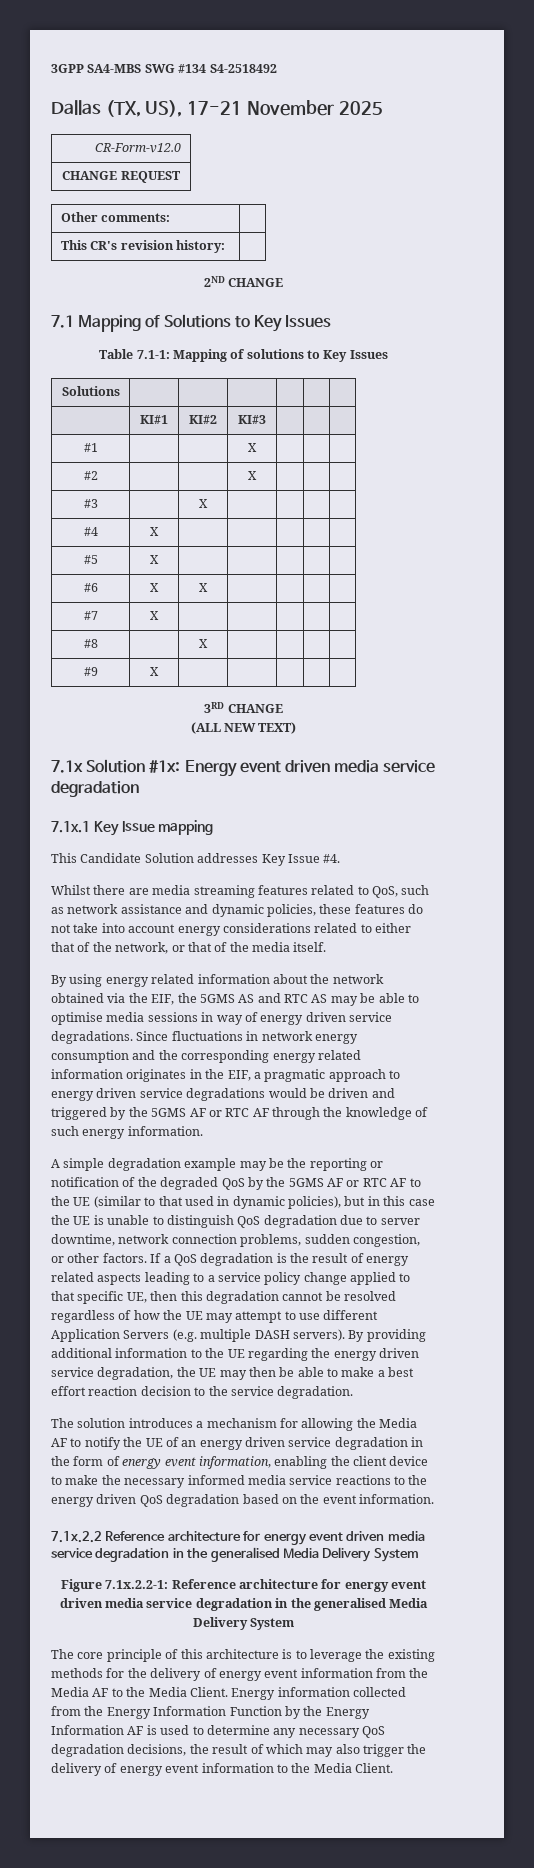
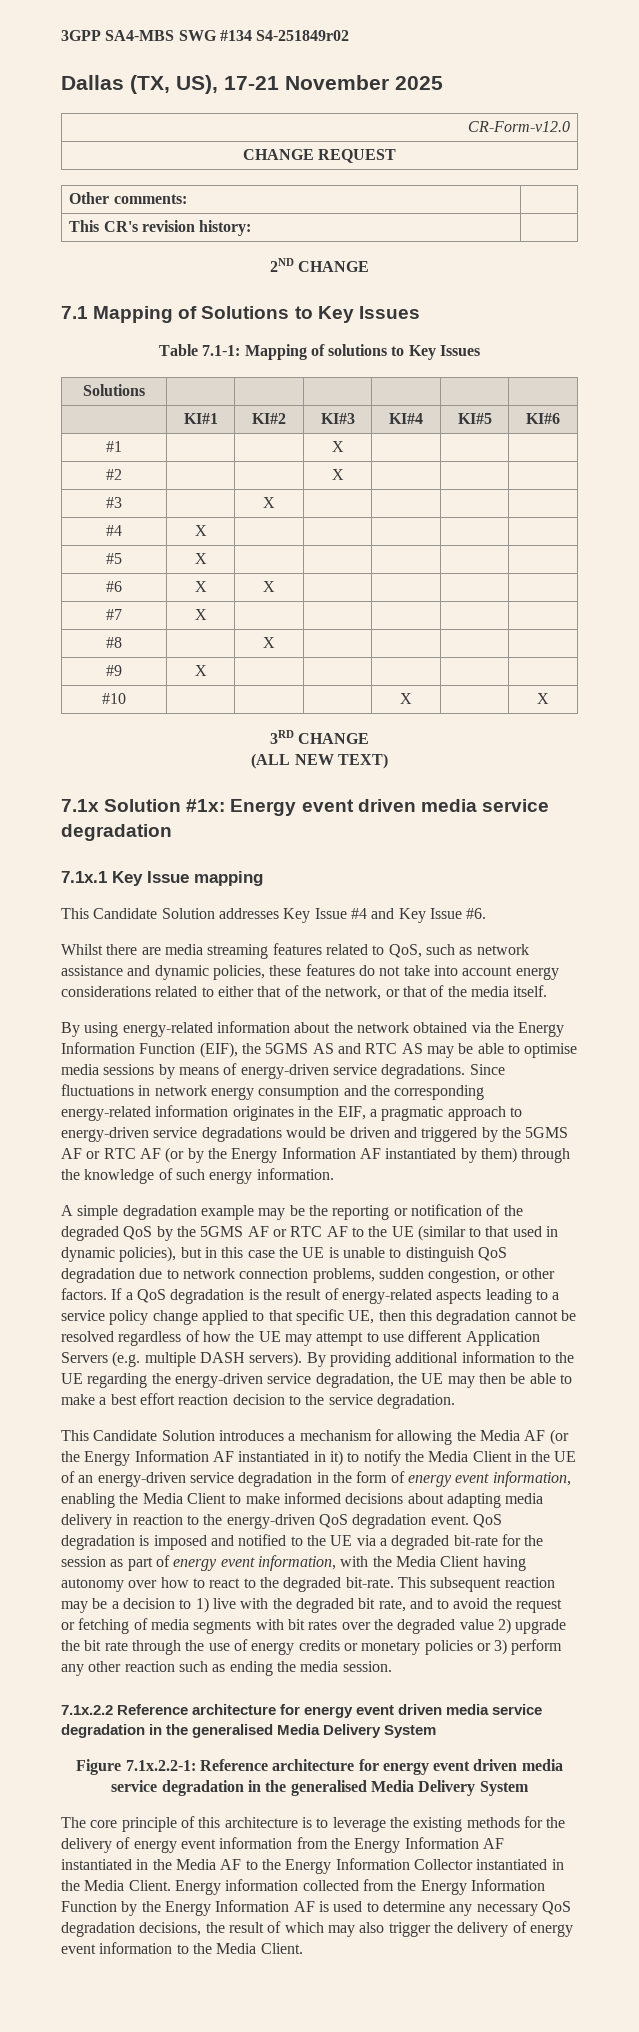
[209,64,277,73] S4-2518492 -> [256,30,350,41] S4-251849r02
(266, 419) | | -> [389,413,423,424] [457,413,492,424] [526,413,560,424] KI#4 | KI#5 | KI#6
(159, 671) none -> [102,693,126,704] [400,693,412,704] [537,693,549,704] // #10 | | | | X | | X
[323,854,341,863] #4. -> [350,908,487,923] #4 and Key Issue #6.
[105,974,195,987] energy related -> [122,1022,213,1037] energy-related
[151,994,175,1005] EIF, -> [518,1022,565,1037] [61,1042,238,1058] Energy Information Function (EIF),
[201,1012,346,1025] in way of energy driven -> [158,1063,329,1079] by means of energy-driven
[272,1050,361,1063] energy related -> [61,1106,151,1121] energy-related
[51,1088,137,1101] energy driven -> [61,1127,149,1142] energy-driven
(269, 1112) none -> [165,1147,517,1163] (or by the Energy Information AF instantiated by them)
[380,1218,420,1225] [51,1234,115,1246] server downtime, -> (179, 1274) none
[366,1256,410,1266] [51,1272,94,1282] energy related -> [341,1289,432,1304] energy-related
[333,1348,419,1361] energy driven -> [174,1373,263,1388] energy-driven
[51,1418,126,1428] The solution -> [61,1430,215,1441] This Candidate Solution
[70,1437,121,1450] to notify -> [549,1429,569,1445] [61,1450,527,1466] (or the Energy Information AF instantiated in it) to notify the Media Client in
[199,1437,285,1450] energy driven -> [97,1472,186,1487] energy-driven
[353,1456,429,1466] [51,1475,428,1488] [51,1494,434,1507] client device to make the necessary informed media service reactions to the energy driven QoS degradation based on the event information. -> [142,1492,544,1508] [61,1514,502,1529] [61,1534,544,1550] [61,1555,526,1571] [61,1577,555,1592] [61,1597,563,1613] [61,1618,567,1634] [61,1639,563,1655] [61,1661,392,1676] Media Client to make informed decisions about adapting media delivery in reaction to the energy-driven QoS degradation event. QoS degradation is imposed and notified to the UE via a degraded bit-rate for the session as part of energy event information, with the Media Client having autonomy over how to react to the degraded bit-rate. This subsequent reaction may be a decision to 1) live with the degraded bit rate, and to avoid the request or fetching of media segments with bit rates over the degraded value 2) upgrade the bit rate through the use of energy credits or monetary policies or 3) perform any other reaction such as ending the media session.
[51,1687,123,1697] Media AF to -> [354,1837,504,1853] [61,1858,564,1874] Energy Information AF instantiated in the Media AF to the Energy Information Collector instantiated in

